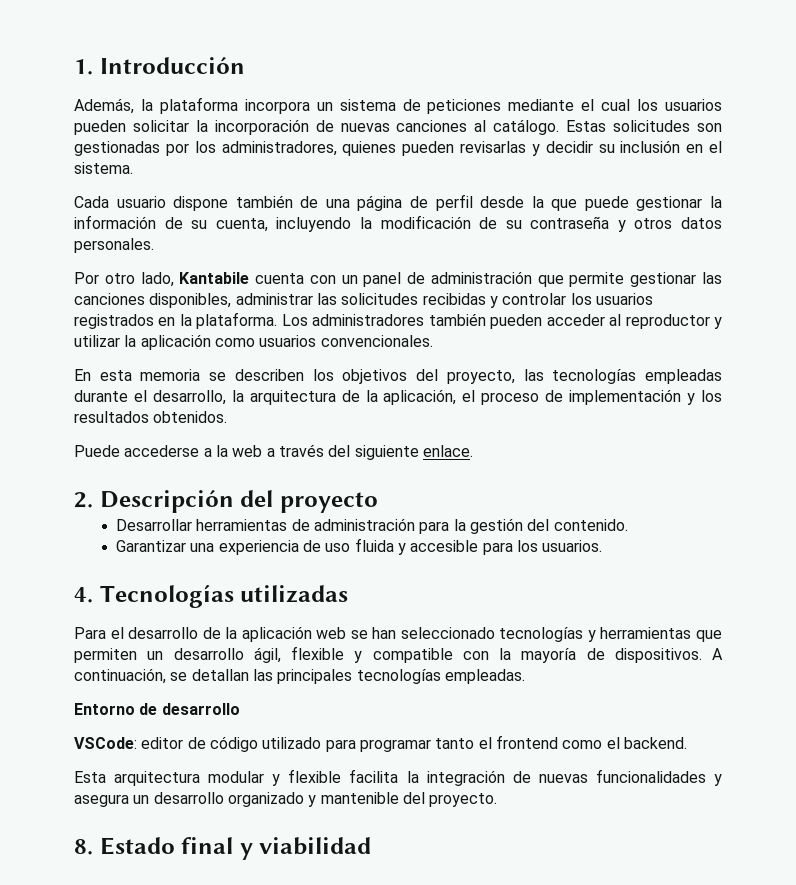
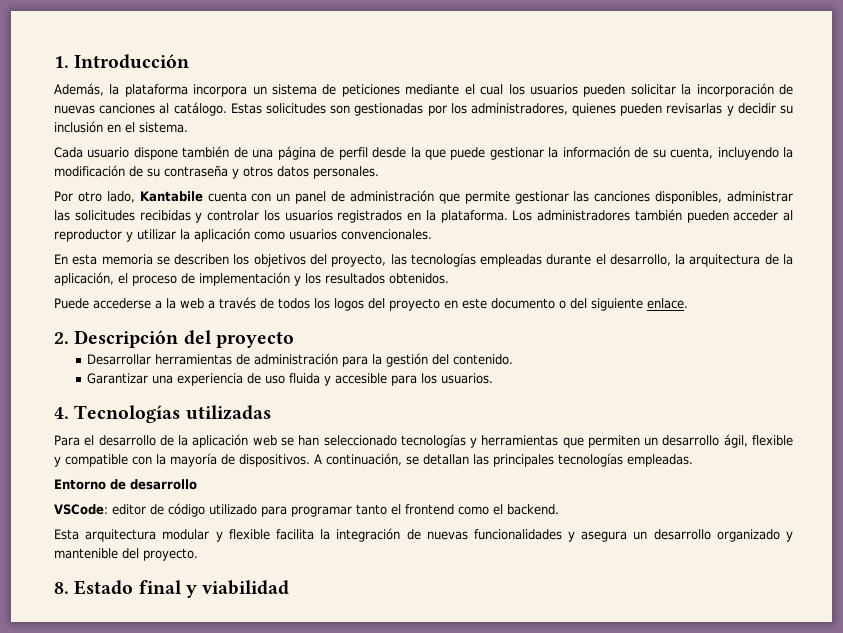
(324, 450) none -> [260,298,566,311] de todos los logos del proyecto en este documento o

